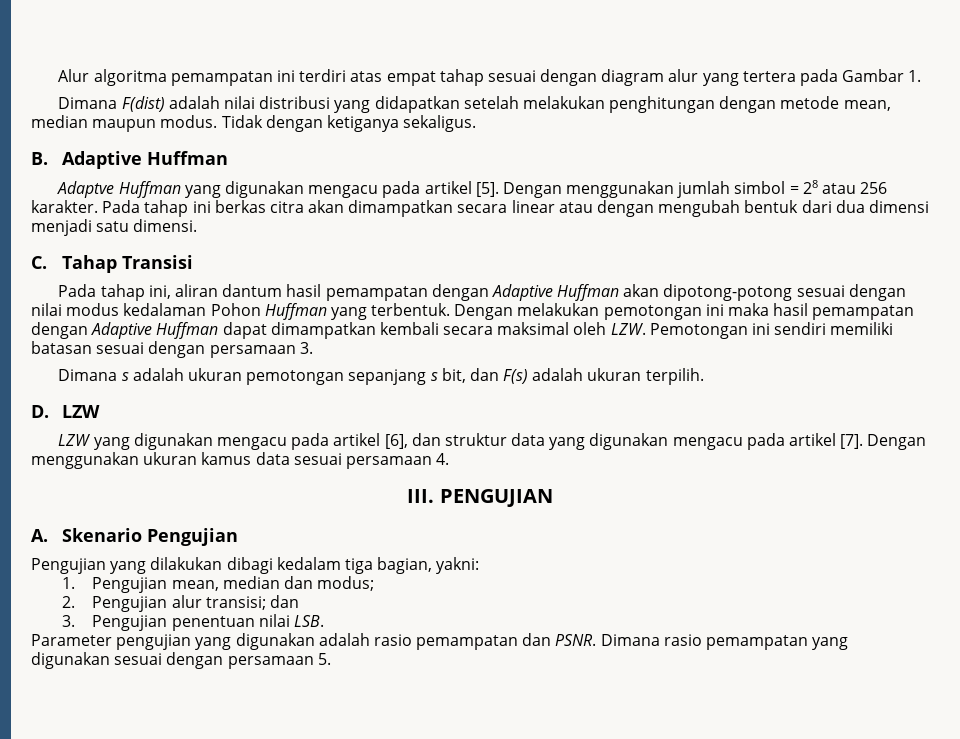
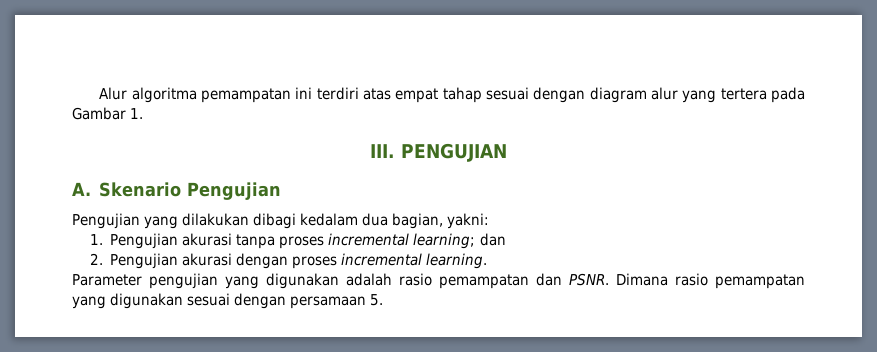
[58,96,891,113] [31,115,477,132] [31,151,228,169] [57,180,888,198] [31,200,929,217] [31,219,198,236] [31,255,193,273] [58,284,906,301] [31,303,915,320] [31,322,894,339] [31,341,313,358] [58,368,704,385] [31,405,100,418] [58,433,927,450] [31,452,450,469] // Dimana F(dist) adalah nilai distribusi yang didapatkan setelah melakukan penghitungan dengan metode mean, median maupun modus. Tidak dengan ketiganya sekaligus. // B. Adaptive Huffman // Adaptve Huffman yang digunakan mengacu pada artikel [5]. Dengan menggunakan jumlah simbol = 28 atau 256 karakter. Pada tahap ini berkas citra akan dimampatkan secara linear atau dengan mengubah bentuk dari dua dimensi menjadi satu dimensi. // C. Tahap Transisi // Pada tahap ini, aliran dantum hasil pemampatan dengan Adaptive Huffman akan dipotong-potong sesuai dengan nilai modus kedalaman Pohon Huffman yang terbentuk. Dengan melakukan pemotongan ini maka hasil pemampatan dengan Adaptive Huffman dapat dimampatkan kembali secara maksimal oleh LZW. Pemotongan ini sendiri memiliki batasan sesuai dengan persamaan 3. // Dimana s adalah ukuran pemotongan sepanjang s bit, dan F(s) adalah ukuran terpilih. // D. LZW // LZW yang digunakan mengacu pada artikel [6], dan struktur data yang digunakan mengacu pada artikel [7]. Dengan menggunakan ukuran kamus data sesuai persamaan 4. -> (144, 113) none
[344,558,373,574] tiga -> [362,213,389,226] dua
[171,576,375,591] [61,595,300,612] [61,614,325,631] mean, median dan modus; // 2. Pengujian alur transisi; dan // 3. Pengujian penentuan nilai LSB. -> [182,233,506,249] [89,253,488,269] akurasi tanpa proses incremental learning; dan // 2. Pengujian akurasi dengan proses incremental learning.

